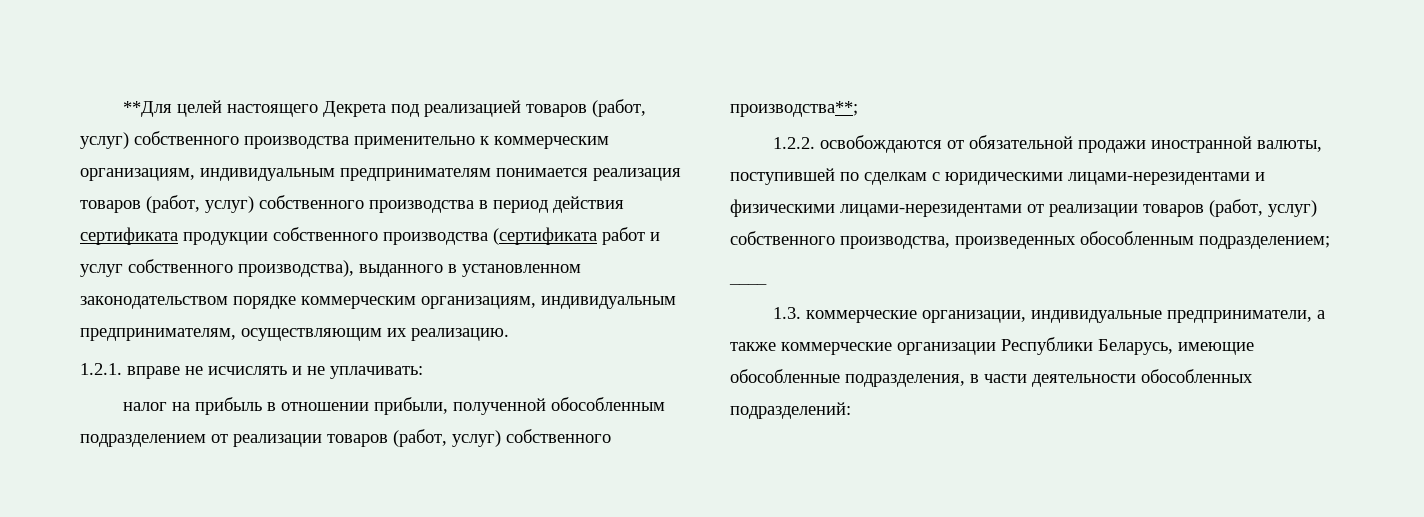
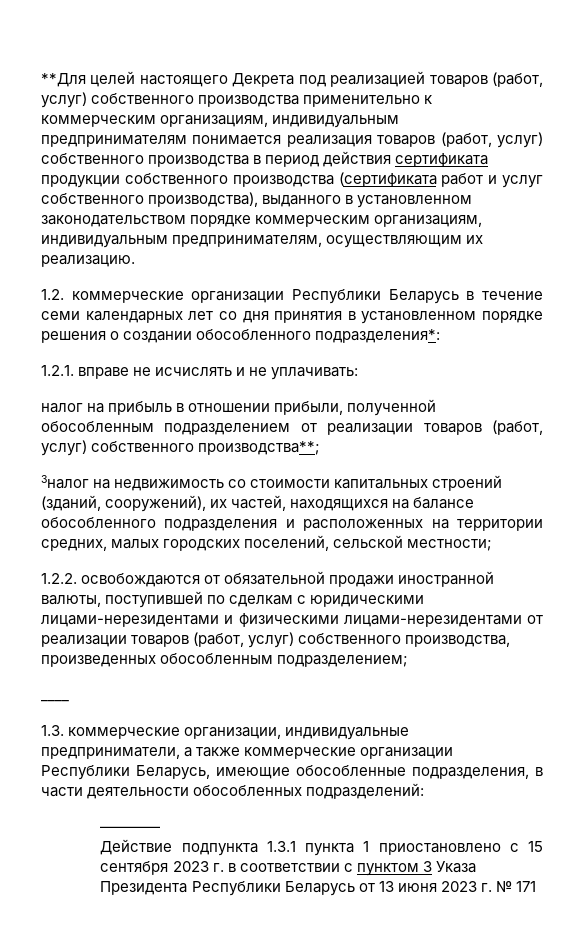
(509, 334) none -> [41,289,543,304] [41,311,543,324] [41,329,441,343] // 1.2. коммерческие организации Республики Беларусь в течение семи календарных лет со дня принятия в установленном порядке решения о создании обособленного подразделения*:
(858, 109) none -> [41,475,503,491] [41,495,475,512] [41,517,543,531] [41,535,493,551] // 3налог на недвижимость со стоимости капитальных строений (зданий, сооружений), их частей, находящихся на балансе обособленного подразделения и расположенных на территории средних, малых городских поселений, сельской местности;
(851, 410) none -> [100,826,161,832] [100,839,544,856] [100,861,476,876] [100,881,536,896] // ———— // Действие подпункта 1.3.1 пункта 1 приостановлено с 15 сентября 2023 г. в соответствии с пунктом 3 Указа Президента Республики Беларусь от 13 июня 2023 г. № 171

